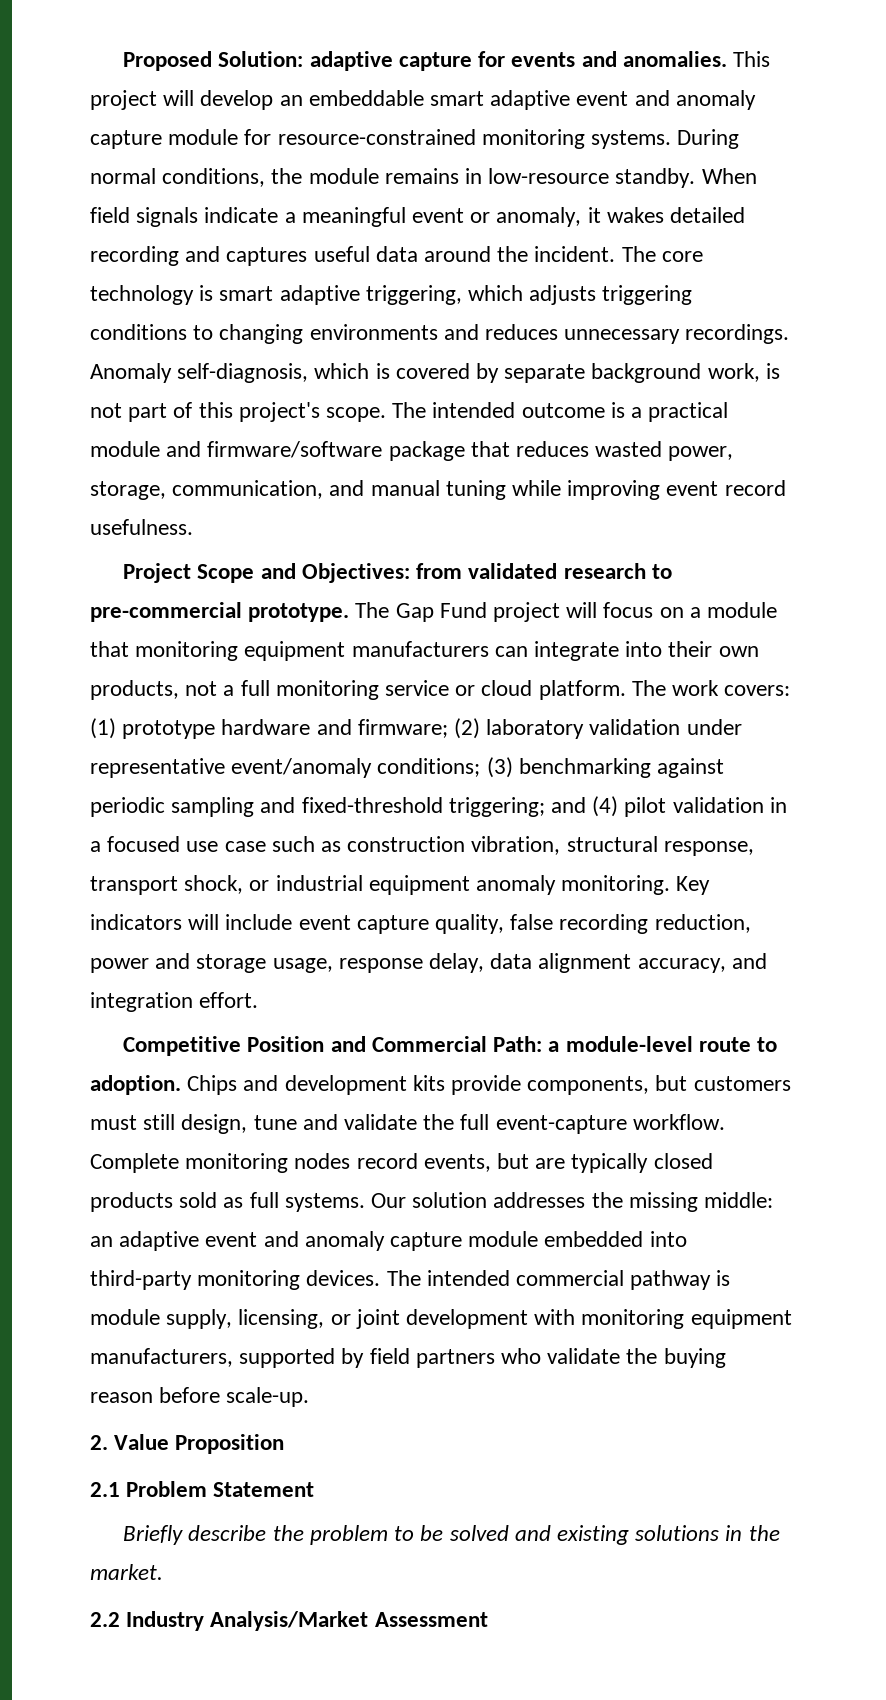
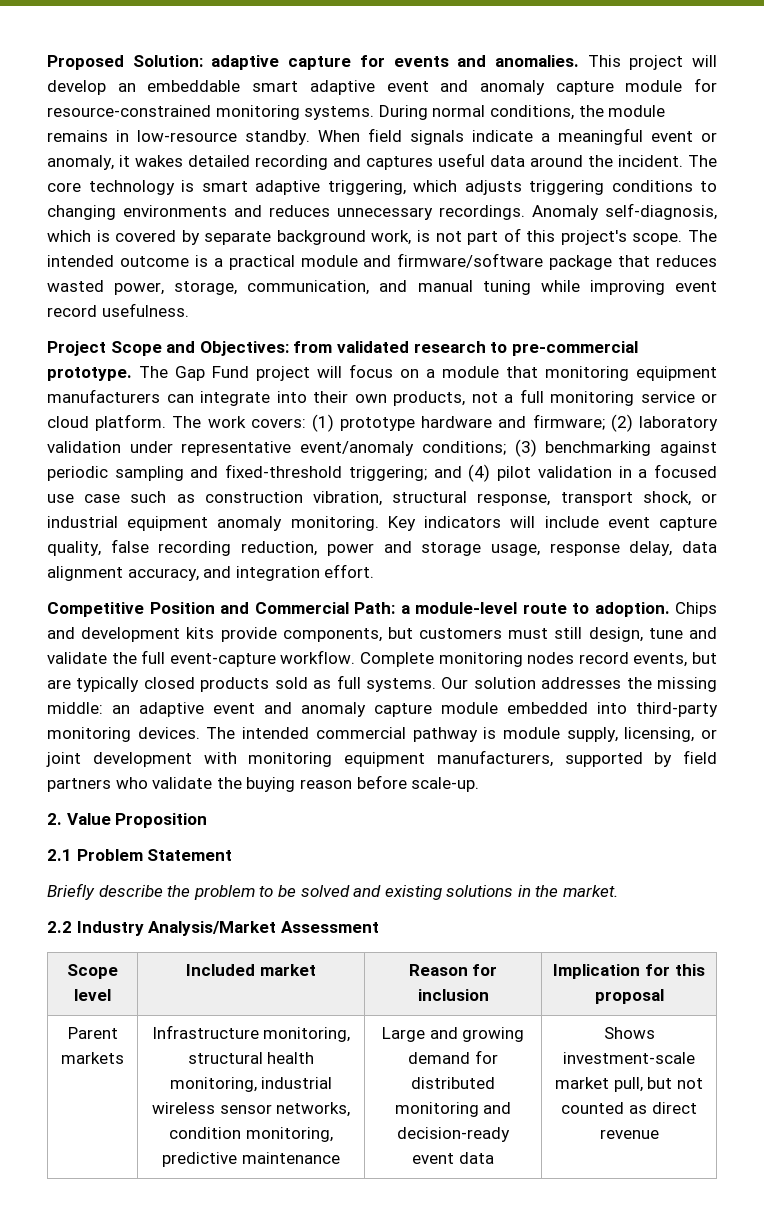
(488, 1619) none -> [67,964,118,979] [74,989,111,1001] [186,964,316,976] [408,964,498,976] [417,989,489,1001] [553,964,705,979] [594,989,664,1004] [67,1027,118,1039] [61,1052,124,1064] [151,1025,351,1042] [187,1052,315,1064] [169,1077,333,1092] [151,1102,351,1117] [169,1127,333,1142] [162,1152,340,1167] [381,1027,525,1042] [408,1050,498,1064] [411,1077,495,1089] [394,1102,512,1117] [397,1127,510,1142] [412,1152,494,1164] [603,1027,655,1039] [563,1052,695,1064] [555,1077,703,1092] [561,1102,697,1114] [599,1129,659,1139] // Scope level | Included market | Reason for inclusion | Implication for this proposal // Parent markets | Infrastructure monitoring, structural health monitoring, industrial wireless sensor networks, condition monitoring, predictive maintenance | Large and growing demand for distributed monitoring and decision-ready event data | Shows investment-scale market pull, but not counted as direct revenue

